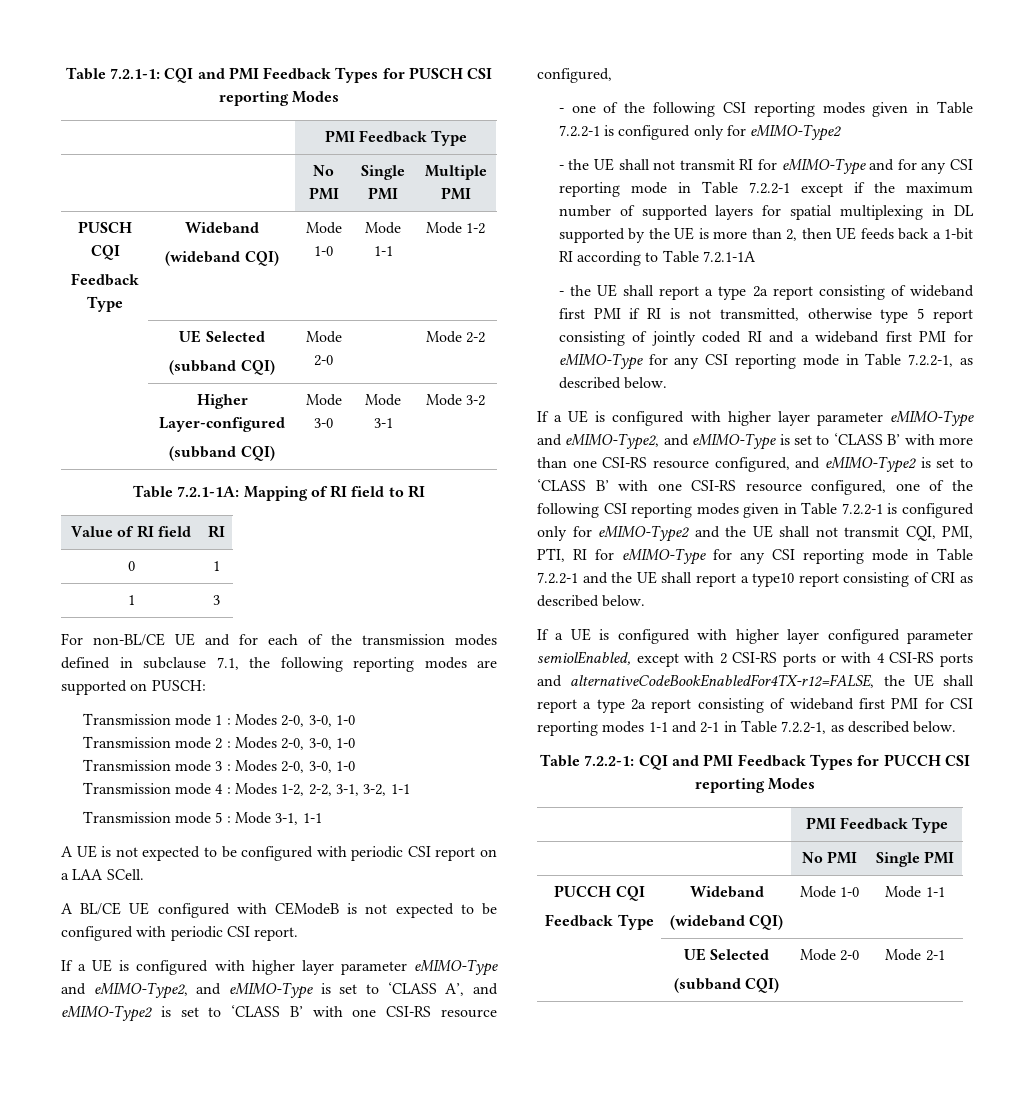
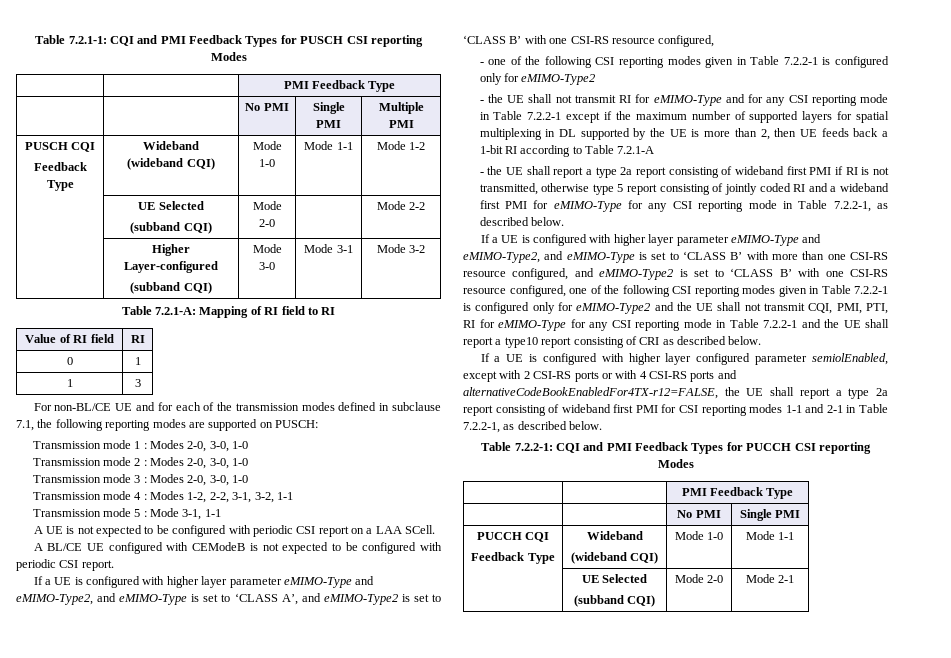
[177,486,240,497] 7.2.1-1A: -> [155,307,197,315] 7.2.1-A:
[702,251,756,263] 7.2.1-1A -> [617,146,655,154] 7.2.1-A

